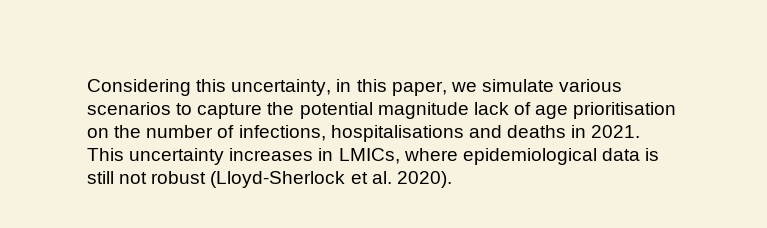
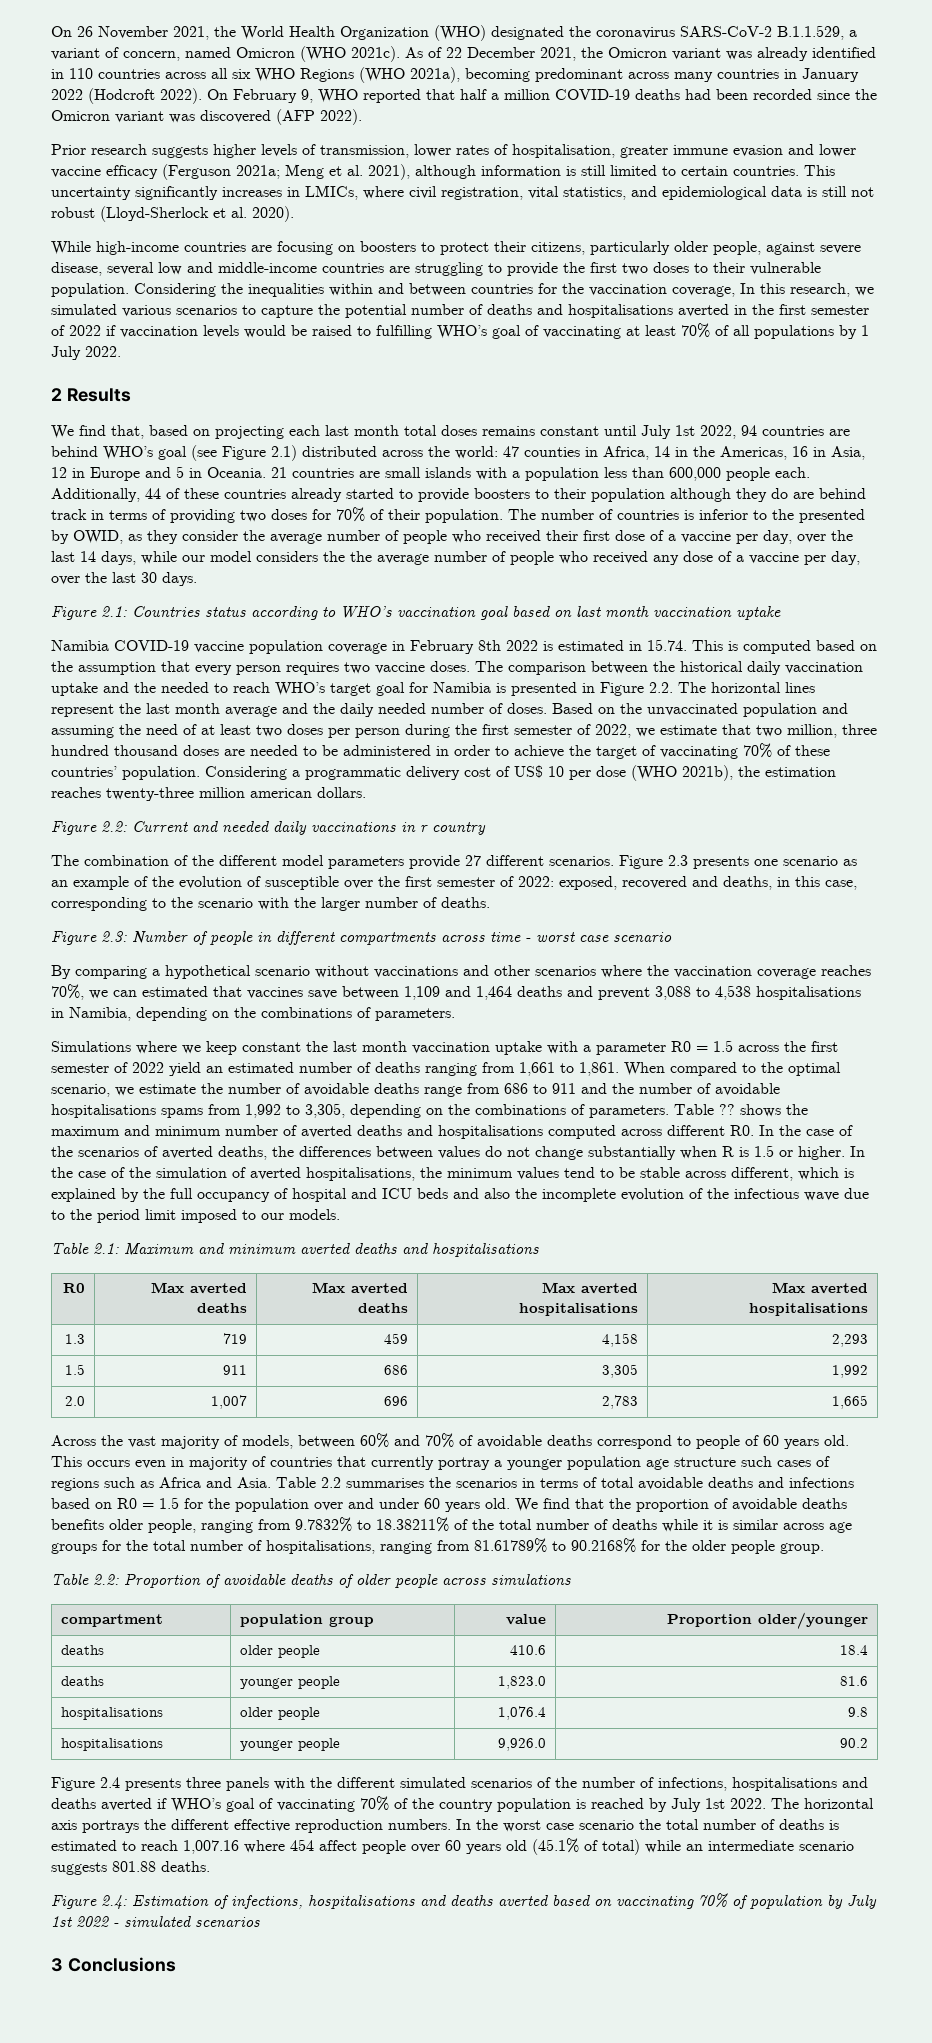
[87,79,623,96] [87,102,677,119] [87,125,641,142] Considering this uncertainty, in this paper, we simulate various scenarios to capture the potential magnitude lack of age prioritisation on the number of infections, hospitalisations and deaths in 2021. -> [51,25,857,41] [51,46,876,62] [51,67,859,83] [51,88,877,104] [51,109,362,125] [51,144,856,158] [51,164,799,180] On 26 November 2021, the World Health Organization (WHO) designated the coronavirus SARS-CoV-2 B.1.1.529, a variant of concern, named Omicron (WHO 2021c). As of 22 December 2021, the Omicron variant was already identified in 110 countries across all six WHO Regions (WHO 2021a), becoming predominant across many countries in January 2022 (Hodcroft 2022). On February 9, WHO reported that half a million COVID-19 deaths had been recorded since the Omicron variant was discovered (AFP 2022). // Prior research suggests higher levels of transmission, lower rates of hospitalisation, greater immune evasion and lower vaccine efficacy (Ferguson 2021a; Meng et al. 2021), although information is still limited to certain countries.
(225, 156) none -> [135,186,218,200] significantly
(458, 154) none -> [409,186,657,200] civil registration, vital statistics, and
(452, 179) none -> [51,241,861,255] [51,262,821,276] [51,283,874,297] [51,304,869,318] [51,323,869,339] [51,346,121,360] [51,388,131,402] [51,425,850,439] [51,445,865,461] [51,466,810,481] [51,488,866,502] [51,507,865,523] [51,530,853,544] [51,551,860,565] [51,572,197,586] [51,606,781,620] [51,639,877,654] [51,661,863,675] [51,682,815,696] [51,703,848,717] [51,724,877,738] [51,743,830,759] [51,765,836,781] [51,787,366,801] [51,821,486,835] [51,855,857,869] [51,876,857,890] [51,897,490,911] [51,931,672,945] [51,965,871,979] [51,984,861,1000] [51,1007,455,1021] [51,1040,838,1055] [51,1062,841,1076] [51,1083,780,1097] [51,1103,808,1118] [51,1125,853,1139] [51,1145,865,1160] [51,1167,854,1181] [51,1188,869,1202] [51,1209,340,1223] [51,1243,539,1257] [62,1283,85,1293] [150,1282,247,1294] [196,1303,247,1313] [311,1282,408,1294] [357,1303,408,1313] [541,1282,638,1294] [518,1303,638,1316] [771,1282,868,1294] [748,1303,868,1316] [64,1334,85,1344] [222,1333,247,1344] [383,1333,408,1344] [601,1333,638,1347] [831,1334,868,1347] [64,1364,85,1375] [222,1365,247,1375] [383,1365,408,1375] [601,1364,638,1378] [831,1365,868,1378] [64,1396,85,1406] [210,1395,247,1409] [383,1396,408,1406] [601,1395,638,1409] [831,1395,868,1409] [51,1433,849,1449] [51,1456,830,1470] [51,1477,854,1491] [51,1497,847,1512] [51,1517,852,1533] [51,1538,824,1554] [51,1573,571,1588] [61,1614,164,1627] [240,1614,375,1627] [505,1614,546,1625] [666,1612,868,1629] [61,1645,105,1655] [240,1645,321,1658] [509,1645,546,1655] [839,1645,868,1655] [61,1676,105,1686] [240,1676,341,1689] [497,1676,546,1689] [839,1676,868,1686] [61,1707,164,1720] [240,1707,321,1720] [497,1706,546,1720] [847,1707,868,1717] [61,1738,164,1751] [240,1738,341,1751] [497,1738,546,1751] [839,1738,868,1748] [51,1777,868,1791] [51,1796,874,1812] [51,1819,839,1833] [51,1838,854,1855] [51,1861,210,1875] [51,1893,877,1909] [51,1916,260,1927] [51,1957,176,1972] // While high-income countries are focusing on boosters to protect their citizens, particularly older people, against severe disease, several low and middle-income countries are struggling to provide the first two doses to their vulnerable population. Considering the inequalities within and between countries for the vaccination coverage, In this research, we simulated various scenarios to capture the potential number of deaths and hospitalisations averted in the first semester of 2022 if vaccination levels would be raised to fulfilling WHO’s goal of vaccinating at least 70% of all populations by 1 July 2022. // 2 Results // We find that, based on projecting each last month total doses remains constant until July 1st 2022, 94 countries are behind WHO’s goal (see Figure 2.1) distributed across the world: 47 counties in Africa, 14 in the Americas, 16 in Asia, 12 in Europe and 5 in Oceania. 21 countries are small islands with a population less than 600,000 people each. Additionally, 44 of these countries already started to provide boosters to their population although they do are behind track in terms of providing two doses for 70% of their population. The number of countries is inferior to the presented by OWID, as they consider the average number of people who received their first dose of a vaccine per day, over the last 14 days, while our model considers the the average number of people who received any dose of a vaccine per day, over the last 30 days. // Figure 2.1: Countries status according to WHO’s vaccination goal based on last month vaccination uptake // Namibia COVID-19 vaccine population coverage in February 8th 2022 is estimated in 15.74. This is computed based on the assumption that every person requires two vaccine doses. The comparison between the historical daily vaccination uptake and the needed to reach WHO’s target goal for Namibia is presented in Figure 2.2. The horizontal lines represent the last month average and the daily needed number of doses. Based on the unvaccinated population and assuming the need of at least two doses per person during the first semester of 2022, we estimate that two million, three hundred thousand doses are needed to be administered in order to achieve the target of vaccinating 70% of these countries’ population. Considering a programmatic delivery cost of US$ 10 per dose (WHO 2021b), the estimation reaches twenty-three million american dollars. // Figure 2.2: Current and needed daily vaccinations in r country // The combination of the different model parameters provide 27 different scenarios. Figure 2.3 presents one scenario as an example of the evolution of susceptible over the first semester of 2022: exposed, recovered and deaths, in this case, corresponding to the scenario with the larger number of deaths. // Figure 2.3: Number of people in different compartments across time - worst case scenario // By comparing a hypothetical scenario without vaccinations and other scenarios where the vaccination coverage reaches 70%, we can estimated that vaccines save between 1,109 and 1,464 deaths and prevent 3,088 to 4,538 hospitalisations in Namibia, depending on the combinations of parameters. // Simulations where we keep constant the last month vaccination uptake with a parameter R0 = 1.5 across the first semester of 2022 yield an estimated number of deaths ranging from 1,661 to 1,861. When compared to the optimal scenario, we estimate the number of avoidable deaths range from 686 to 911 and the number of avoidable hospitalisations spams from 1,992 to 3,305, depending on the combinations of parameters. Table ?? shows the maximum and minimum number of averted deaths and hospitalisations computed across different R0. In the case of the scenarios of averted deaths, the differences between values do not change substantially when R is 1.5 or higher. In the case of the simulation of averted hospitalisations, the minimum values tend to be stable across different, which is explained by the full occupancy of hospital and ICU beds and also the incomplete evolution of the infectious wave due to the period limit imposed to our models. // Table 2.1: Maximum and minimum averted deaths and hospitalisations // R0 | Max averted deaths | Max averted deaths | Max averted hospitalisations | Max averted hospitalisations // 1.3 | 719 | 459 | 4,158 | 2,293 // 1.5 | 911 | 686 | 3,305 | 1,992 // 2.0 | 1,007 | 696 | 2,783 | 1,665 // Across the vast majority of models, between 60% and 70% of avoidable deaths correspond to people of 60 years old. This occurs even in majority of countries that currently portray a younger population age structure such cases of regions such as Africa and Asia. Table 2.2 summarises the scenarios in terms of total avoidable deaths and infections based on R0 = 1.5 for the population over and under 60 years old. We find that the proportion of avoidable deaths benefits older people, ranging from 9.7832% to 18.38211% of the total number of deaths while it is similar across age groups for the total number of hospitalisations, ranging from 81.61789% to 90.2168% for the older people group. // Table 2.2: Proportion of avoidable deaths of older people across simulations // compartment | population group | value | Proportion older/younger // deaths | older people | 410.6 | 18.4 // deaths | younger people | 1,823.0 | 81.6 // hospitalisations | older people | 1,076.4 | 9.8 // hospitalisations | younger people | 9,926.0 | 90.2 // Figure 2.4 presents three panels with the different simulated scenarios of the number of infections, hospitalisations and deaths averted if WHO’s goal of vaccinating 70% of the country population is reached by July 1st 2022. The horizontal axis portrays the different effective reproduction numbers. In the worst case scenario the total number of deaths is estimated to reach 1,007.16 where 454 affect people over 60 years old (45.1% of total) while an intermediate scenario suggests 801.88 deaths. // Figure 2.4: Estimation of infections, hospitalisations and deaths averted based on vaccinating 70% of population by July 1st 2022 - simulated scenarios // 3 Conclusions

